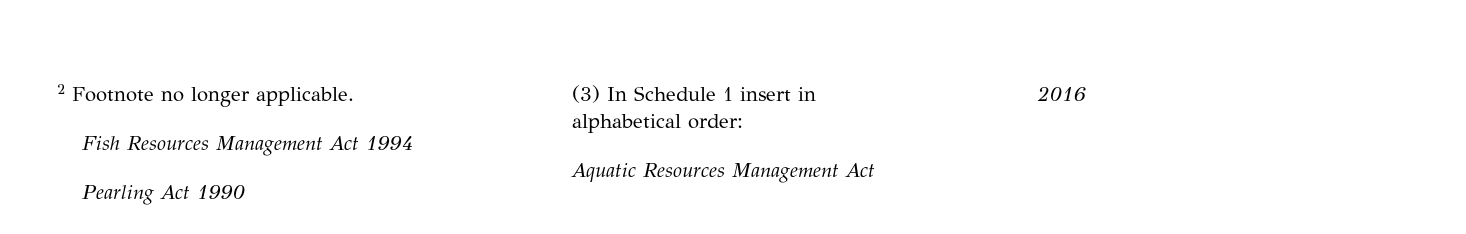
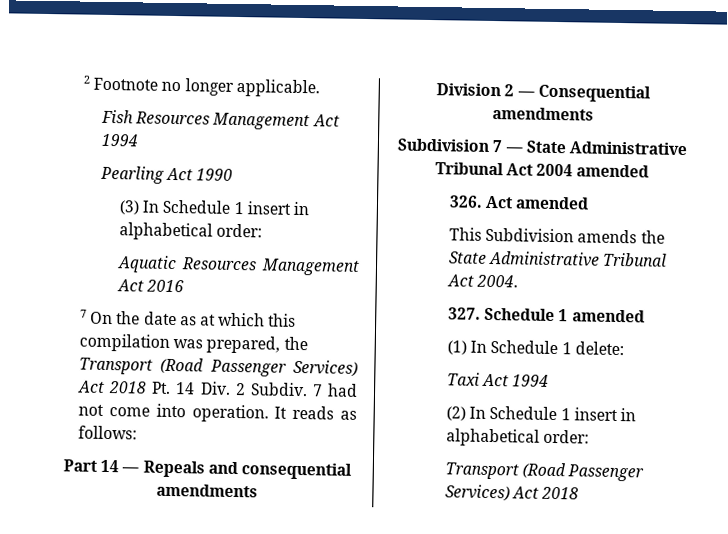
(1086, 93) none -> [80,309,297,327] [79,333,308,354] [79,357,358,377] [77,380,358,397] [78,403,357,423] [78,425,138,440] [63,459,352,480] [156,483,258,498] [436,83,651,103] [492,106,594,121] [397,138,687,156] [434,162,650,178] [449,195,590,210] [449,227,665,244] [449,250,668,267] [447,274,519,288] [448,307,645,323] [447,340,624,356] [447,372,550,387] [446,405,636,422] [446,428,590,447] [445,462,645,482] [445,484,580,502] // 7 On the date as at which this compilation was prepared, the Transport (Road Passenger Services) Act 2018 Pt. 14 Div. 2 Subdiv. 7 had not come into operation. It reads as follows: // Part 14 — Repeals and consequential amendments // Division 2 — Consequential amendments // Subdivision 7 — State Administrative Tribunal Act 2004 amended // 326. Act amended // This Subdivision amends the State Administrative Tribunal Act 2004. // 327. Schedule 1 amended // (1) In Schedule 1 delete: // Taxi Act 1994 // (2) In Schedule 1 insert in alphabetical order: // Transport (Road Passenger Services) Act 2018

